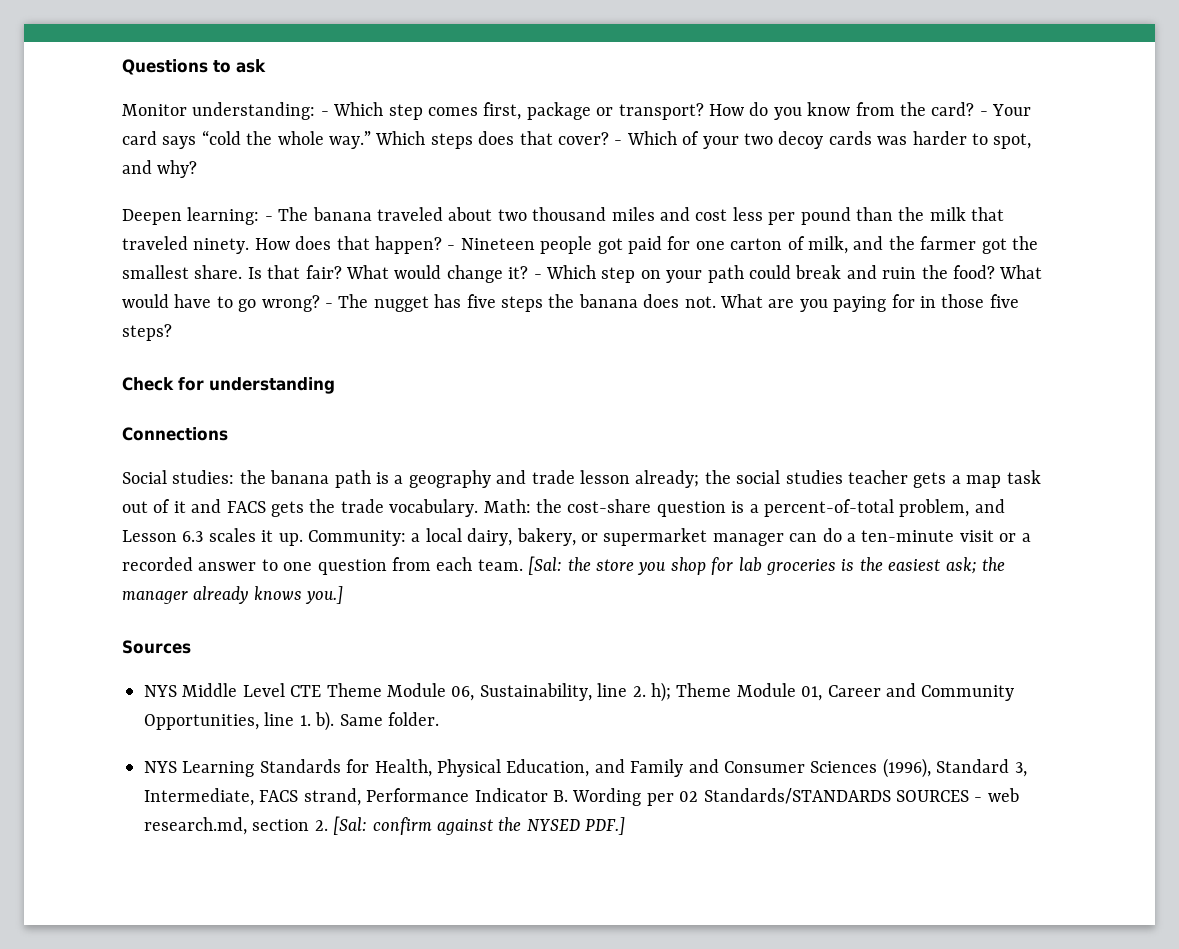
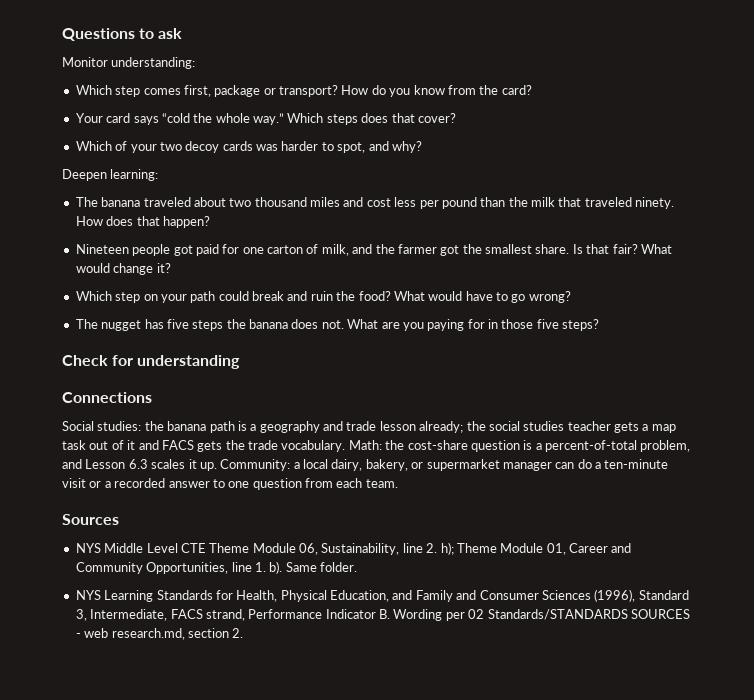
[320,111,329,116] - -> (196, 63) //
[979,111,988,116] - -> (532, 90) //
[614,140,623,145] - -> (456, 118) //
[264,216,273,221] - -> (159, 175) //
[447,245,456,250] - -> (210, 222) //
[533,274,542,279] - -> (171, 268) //
[325,303,333,308] - -> (571, 297) //
[528,556,1005,575] [122,586,344,604] [Sal: the store you shop for lab groceries is the easiest ask; the manager already knows you.] -> (398, 483) none
[333,816,626,835] [Sal: confirm against the NYSED PDF.] -> (244, 633) none

